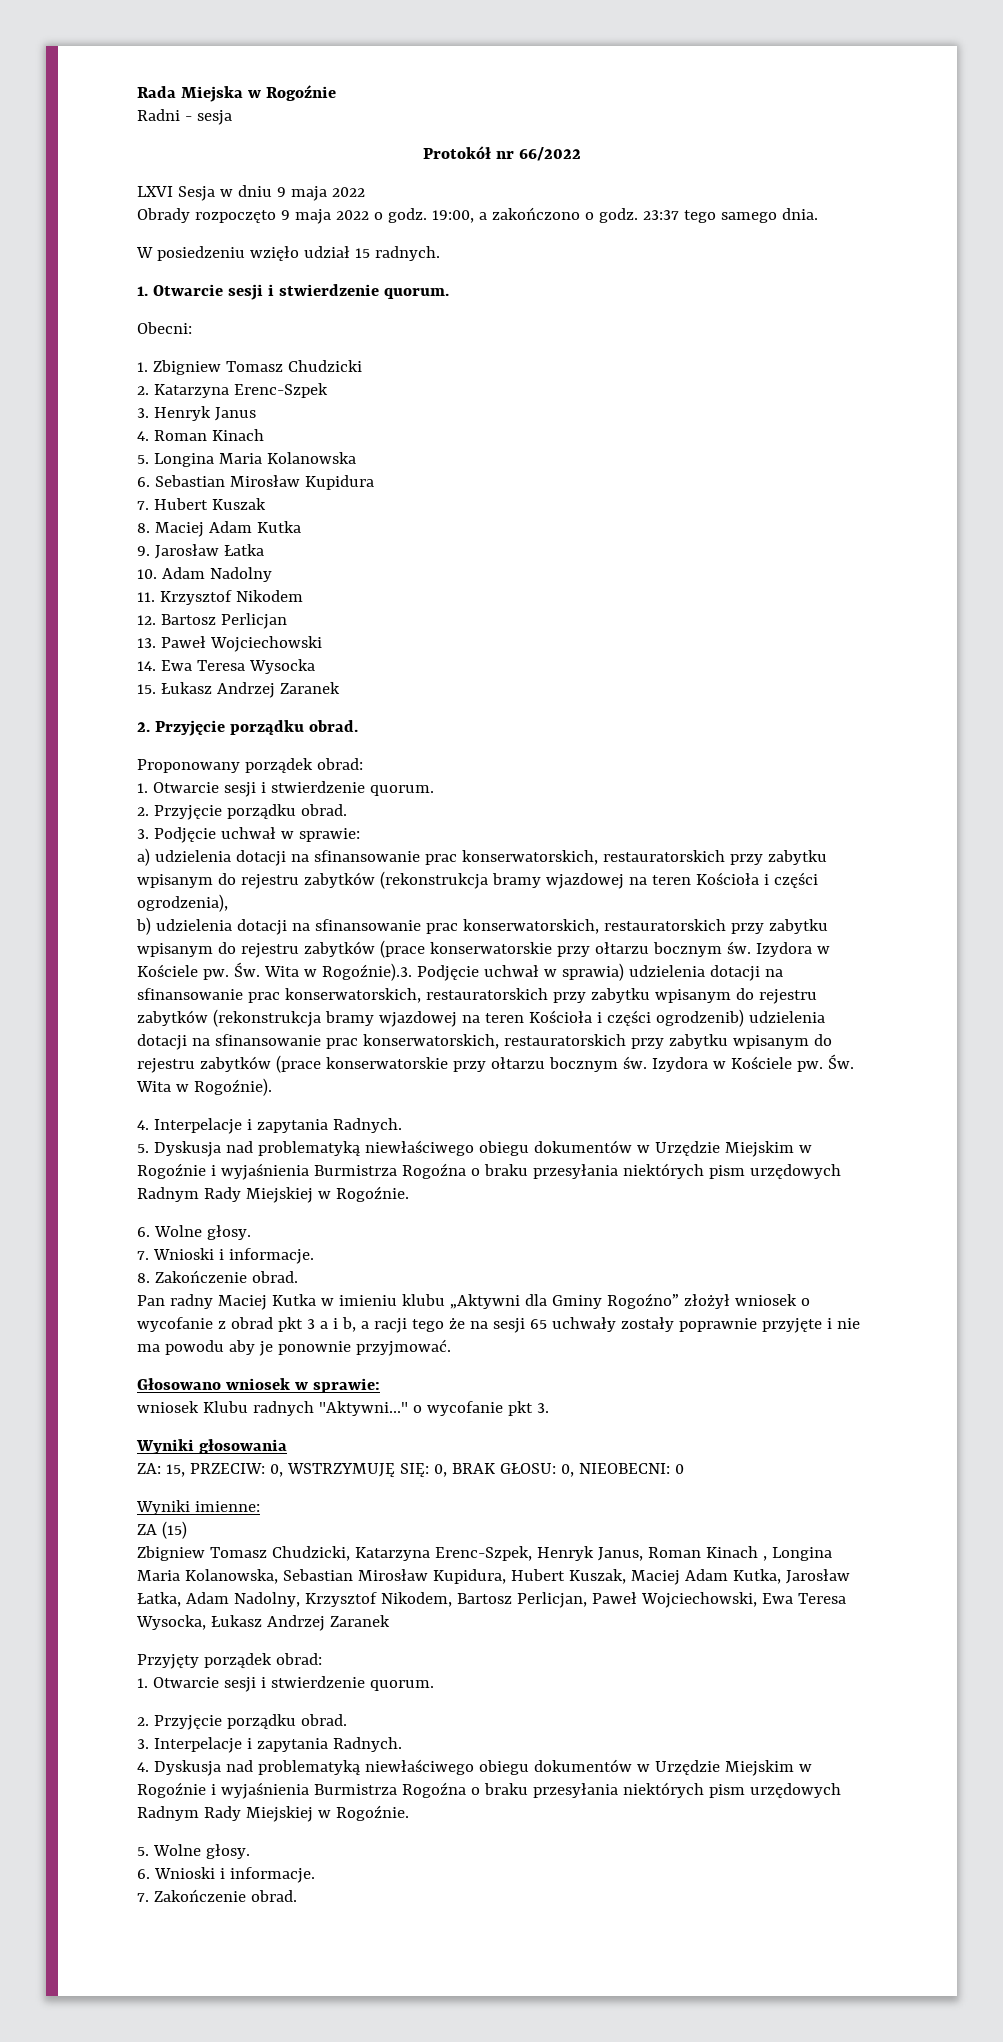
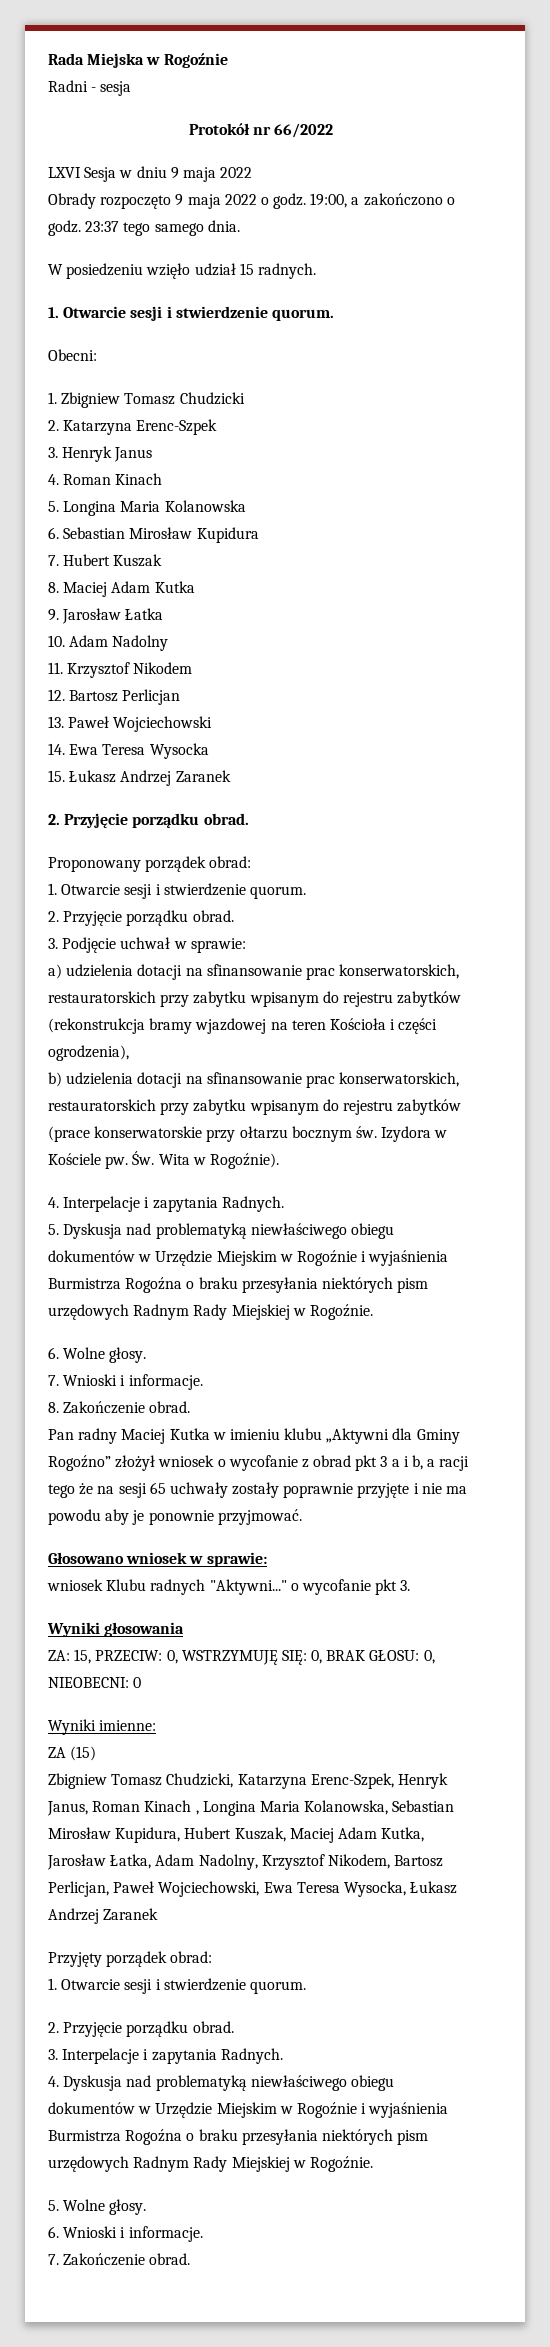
[321,963,783,981] [137,988,817,1004] [137,1009,825,1027] [137,1034,832,1050] [137,1054,854,1073] [136,1081,189,1092] Rogoźnie).3. Podjęcie uchwał w sprawia) udzielenia dotacji na sfinansowanie prac konserwatorskich, restauratorskich przy zabytku wpisanym do rejestru zabytków (rekonstrukcja bramy wjazdowej na teren Kościoła i części ogrodzenib) udzielenia dotacji na sfinansowanie prac konserwatorskich, restauratorskich przy zabytku wpisanym do rejestru zabytków (prace konserwatorskie przy ołtarzu bocznym św. Izydora w Kościele pw. Św. Wita w -> (206, 1161) none

